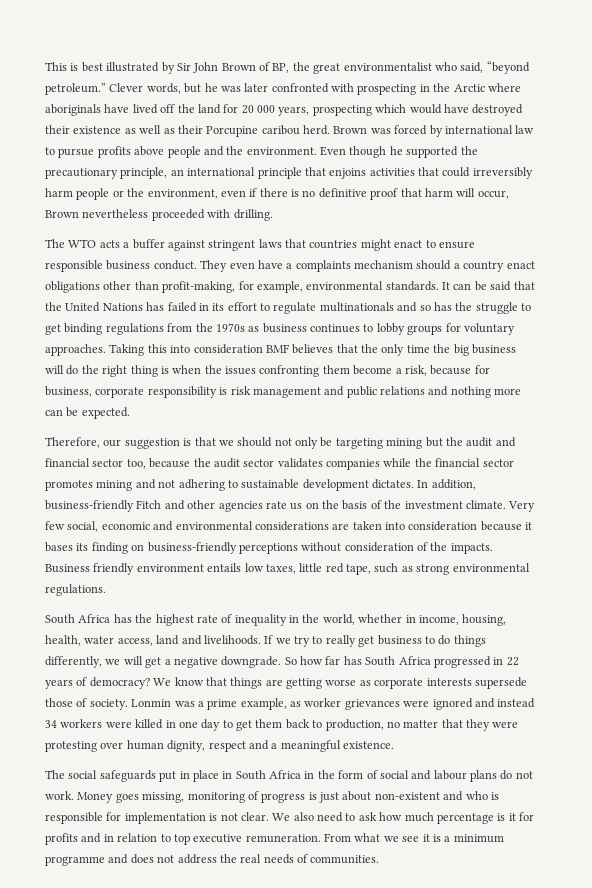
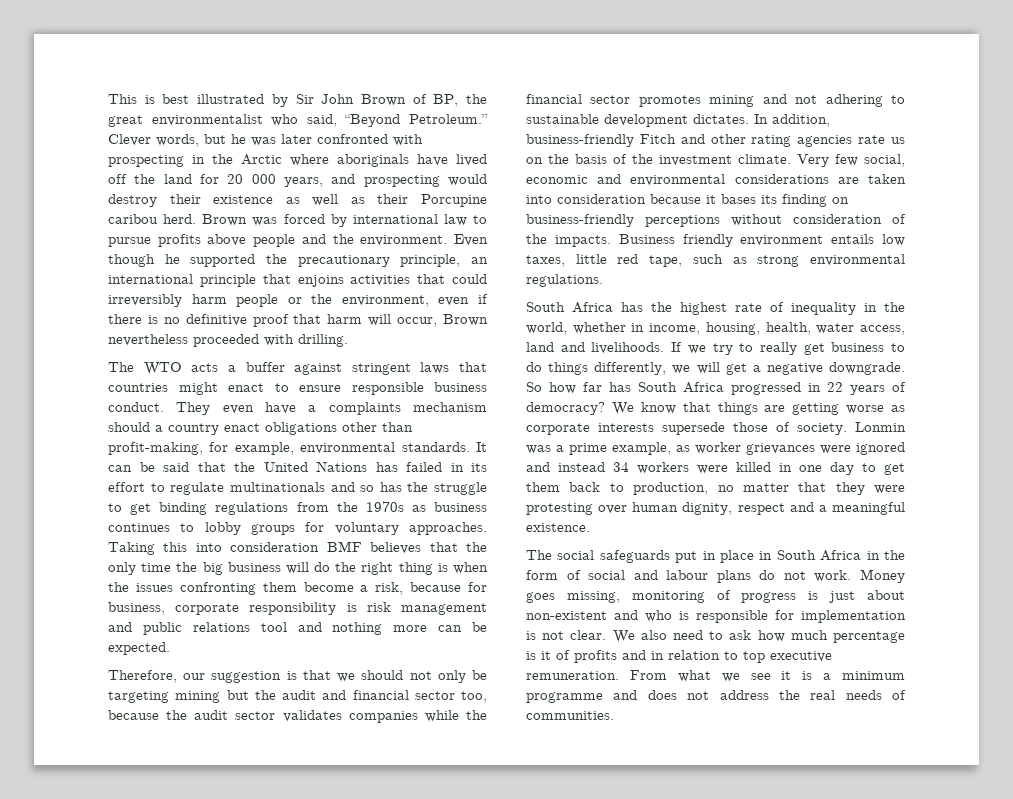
[486,61,530,74] [45,83,106,95] “beyond petroleum.” -> [344,114,488,127] “Beyond Petroleum.”
[312,104,524,116] prospecting which would have destroyed -> [331,174,487,187] [108,194,157,207] and prospecting would destroy
(425, 390) none -> [260,622,287,632] tool
(216, 504) none -> [751,135,792,147] rating
[519,812,534,821] for -> [556,650,570,660] of

